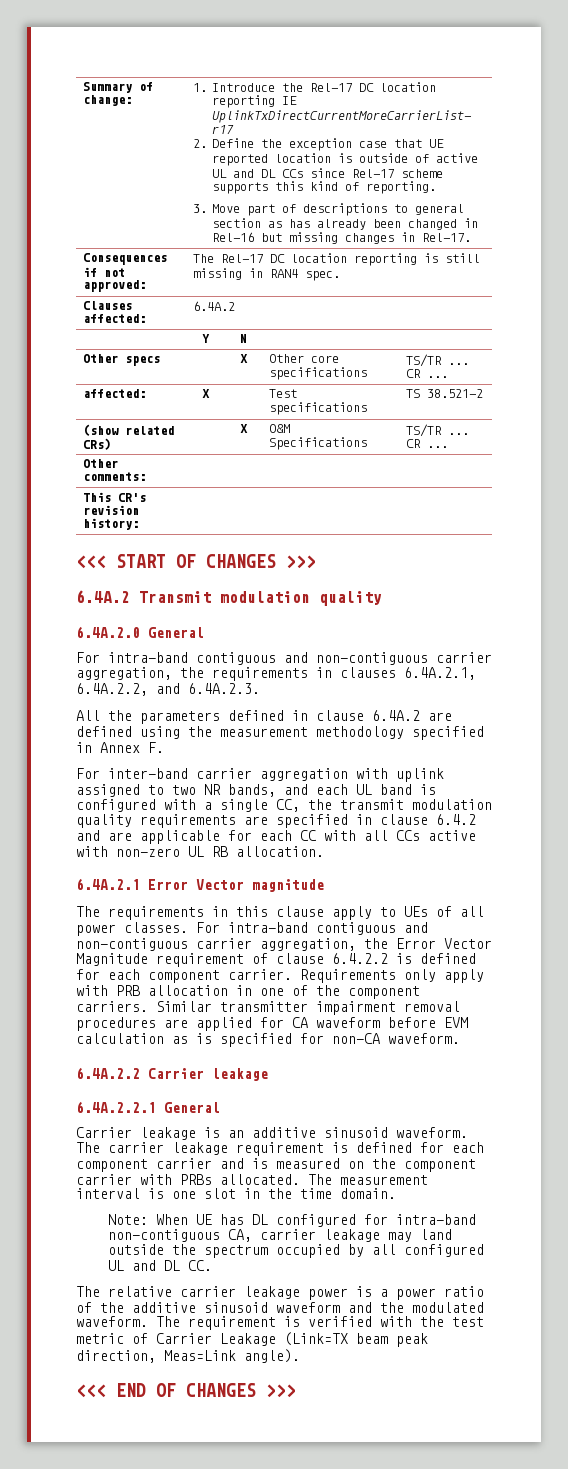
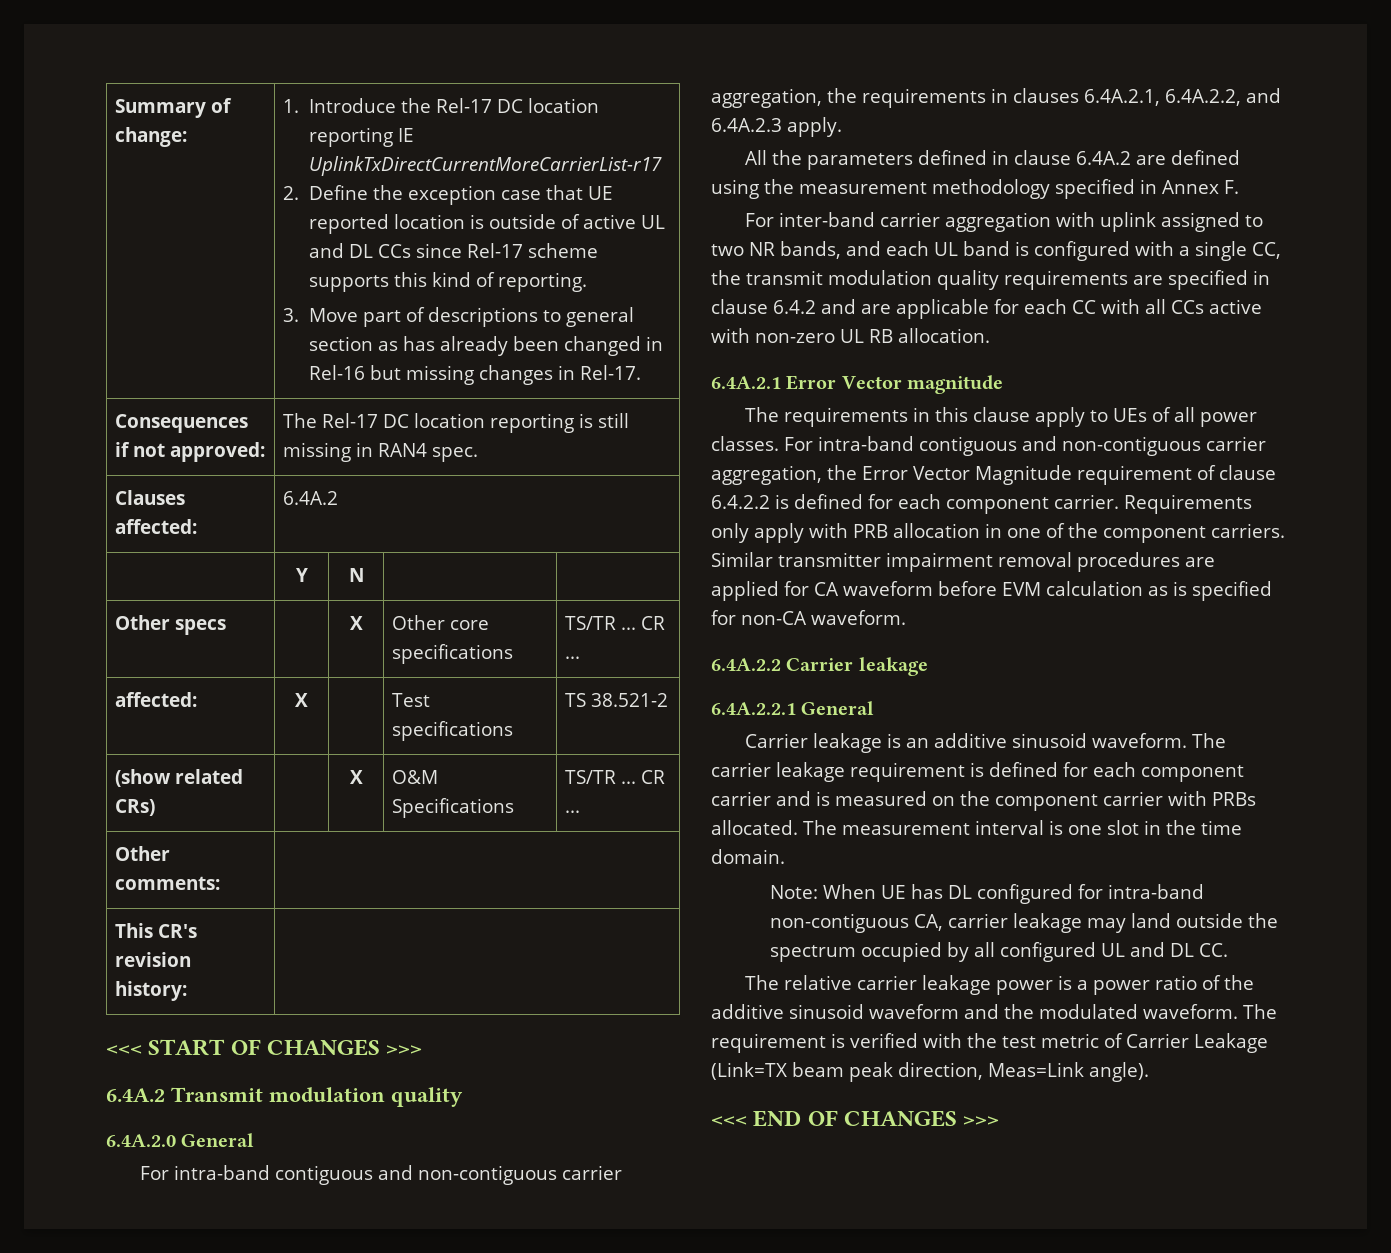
[188,683,260,694] 6.4A.2.3. -> [711,117,842,137] 6.4A.2.3 apply.

